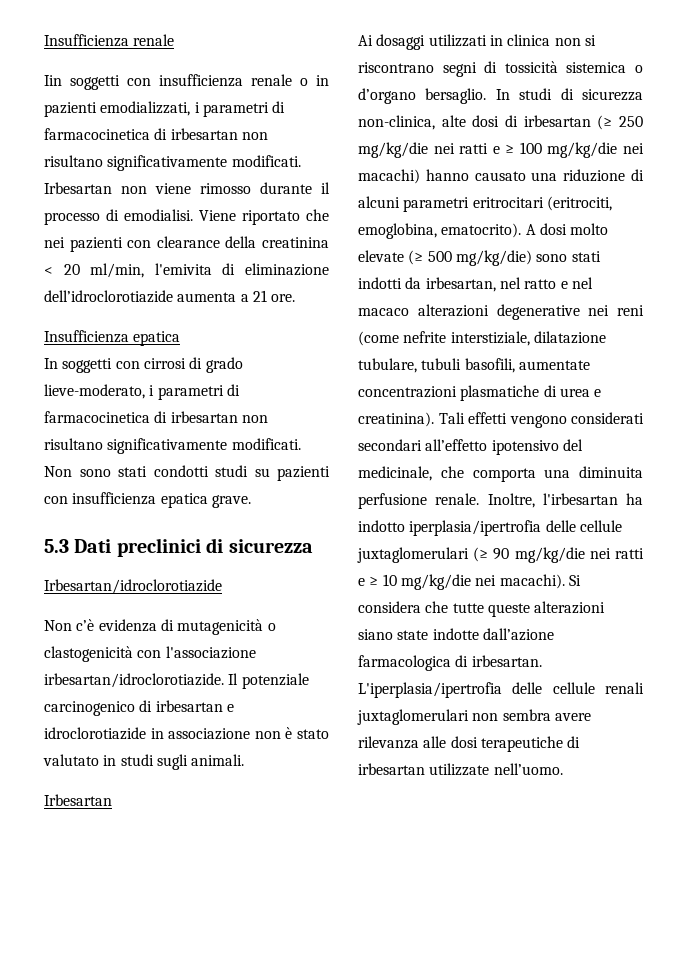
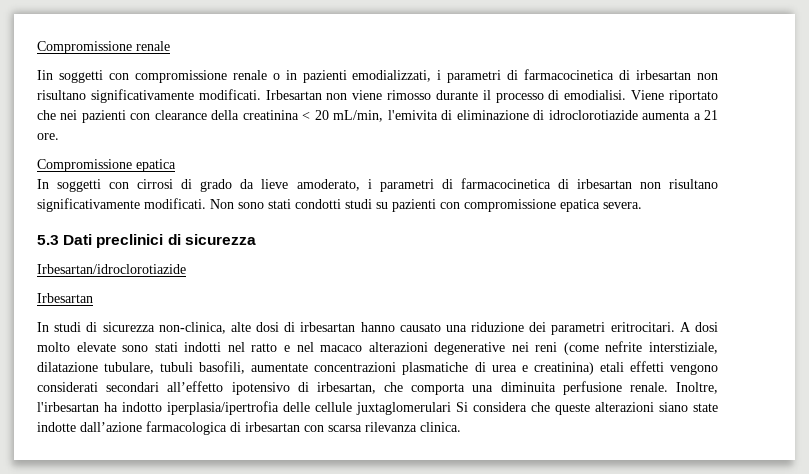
[44,34,129,47] Insufficienza -> [37,41,132,54] Compromissione
[159,74,243,87] insufficienza -> [134,70,227,83] compromissione
[90,263,145,278] ml/min, -> [333,110,384,122] mL/min,
[44,290,173,303] dell’idroclorotiazide -> [533,110,638,120] di idroclorotiazide
[44,330,129,343] Insufficienza -> [37,159,132,172] Compromissione
[44,384,145,399] lieve-moderato, -> [240,179,360,191] da lieve amoderato,
[72,492,251,508] insufficienza epatica grave. -> [464,199,642,212] compromissione epatica severa.
[44,619,276,635] [44,646,256,662] [44,673,309,689] [44,700,234,716] [44,727,329,740] [43,754,245,770] [44,794,112,806] [358,34,596,50] [358,61,643,77] [358,88,487,104] Non c’è evidenza di mutagenicità o clastogenicità con l'associazione irbesartan/idroclorotiazide. Il potenziale carcinogenico di irbesartan e idroclorotiazide in associazione non è stato valutato in studi sugli animali. // Irbesartan // Ai dosaggi utilizzati in clinica non si riscontrano segni di tossicità sistemica o d’organo bersaglio. -> [37,293,93,303] Irbesartan //
[597,115,643,130] [358,142,644,158] [358,169,644,184] [358,196,612,212] [358,223,522,239] (≥ 250 mg/kg/die nei ratti e ≥ 100 mg/kg/die nei macachi) hanno causato una riduzione di alcuni parametri eritrocitari (eritrociti, emoglobina, ematocrito). -> [360,322,675,335] hanno causato una riduzione dei parametri eritrocitari.
[408,250,532,266] (≥ 500 mg/kg/die) -> (116, 347) none
[405,277,496,292] da irbesartan, -> (222, 347) none
[358,412,465,427] creatinina). Tali -> [533,362,624,375] creatinina) etali
[562,439,583,451] [358,466,432,481] del medicinale, -> [297,382,376,394] di irbesartan,
[473,547,644,563] [358,574,565,590] (≥ 90 mg/kg/die nei ratti e ≥ 10 mg/kg/die nei macachi). -> (451, 408) none
[452,603,484,613] tutte -> (550, 407) none
[471,655,542,667] [358,682,644,698] [357,709,591,725] [358,736,581,752] [358,763,563,776] irbesartan. L'iperplasia/ipertrofia delle cellule renali juxtaglomerulari non sembra avere rilevanza alle dosi terapeutiche di irbesartan utilizzate nell’uomo. -> [245,422,461,432] irbesartan con scarsa rilevanza clinica.

